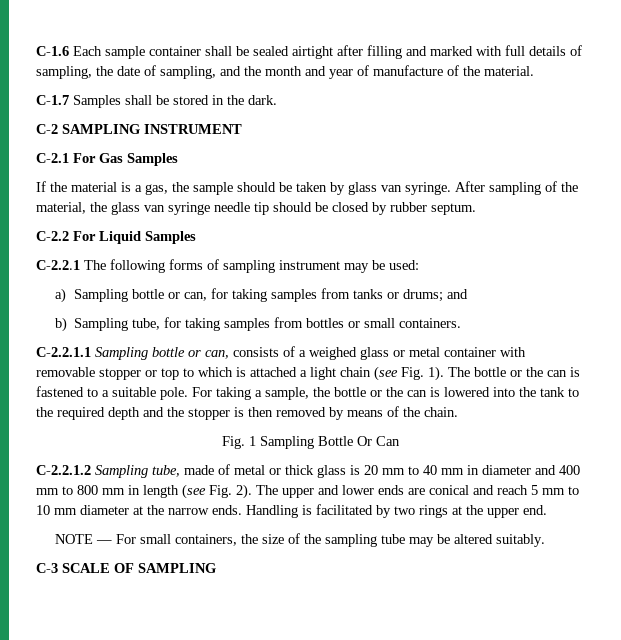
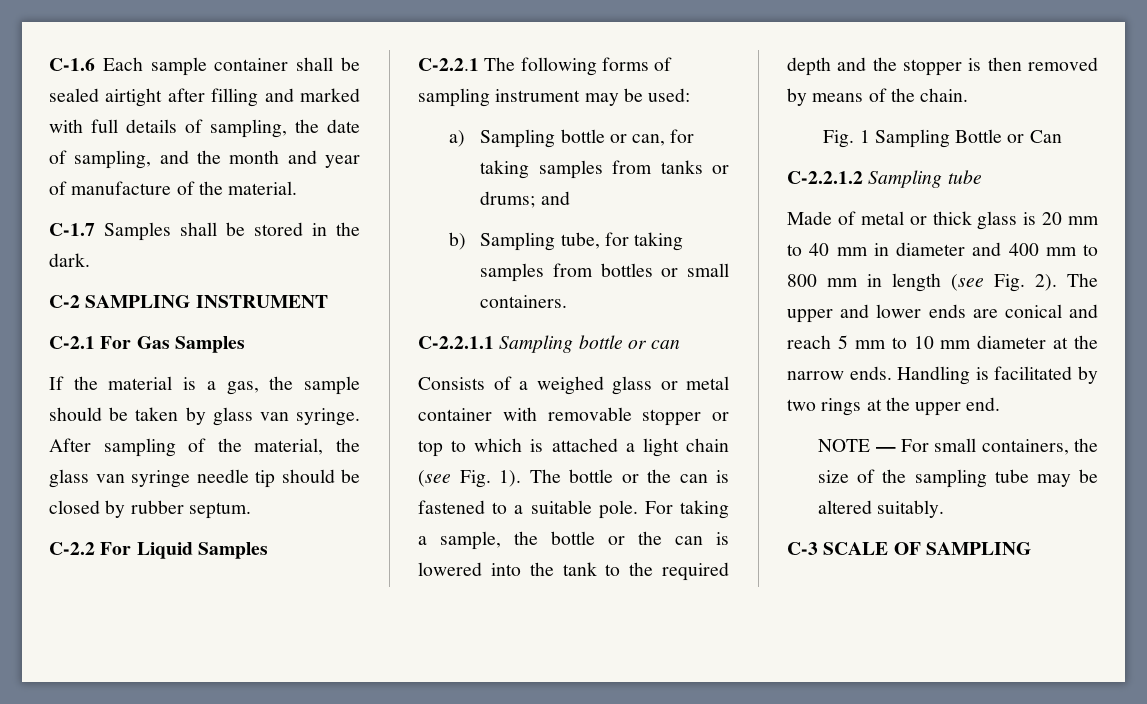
[205,347,279,359] can, consists -> [651,340,681,349] [418,377,485,390] can // Consists
[357,436,372,446] Or -> [1007,134,1025,143] or
[152,465,214,477] tube, made -> [947,170,982,184] [787,211,832,225] tube // Made

